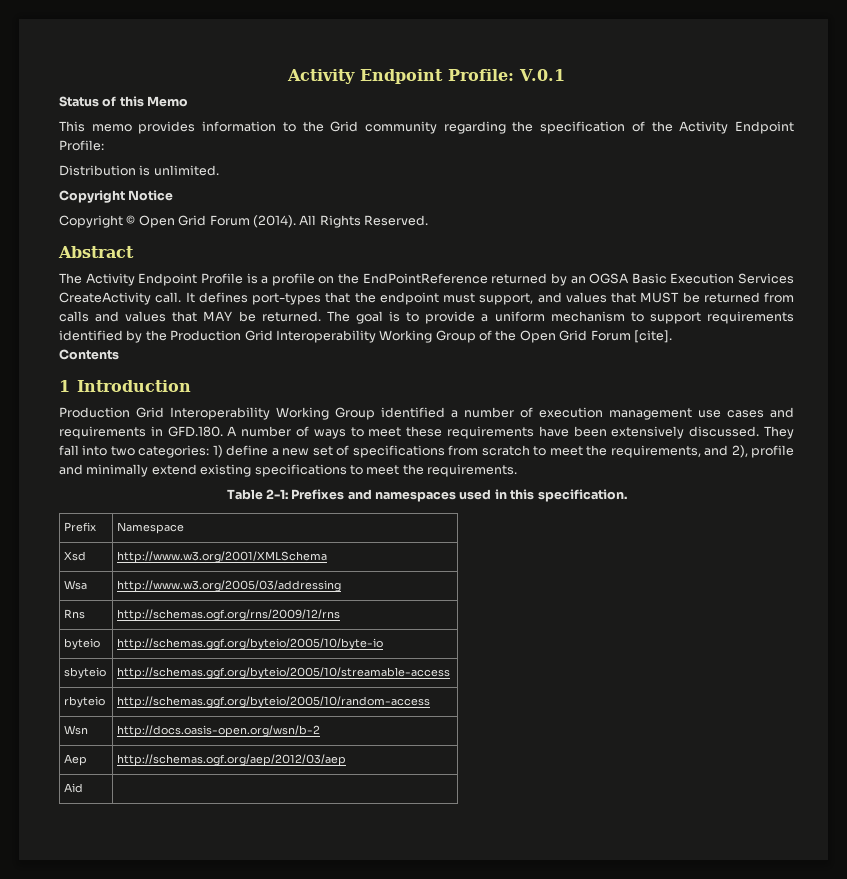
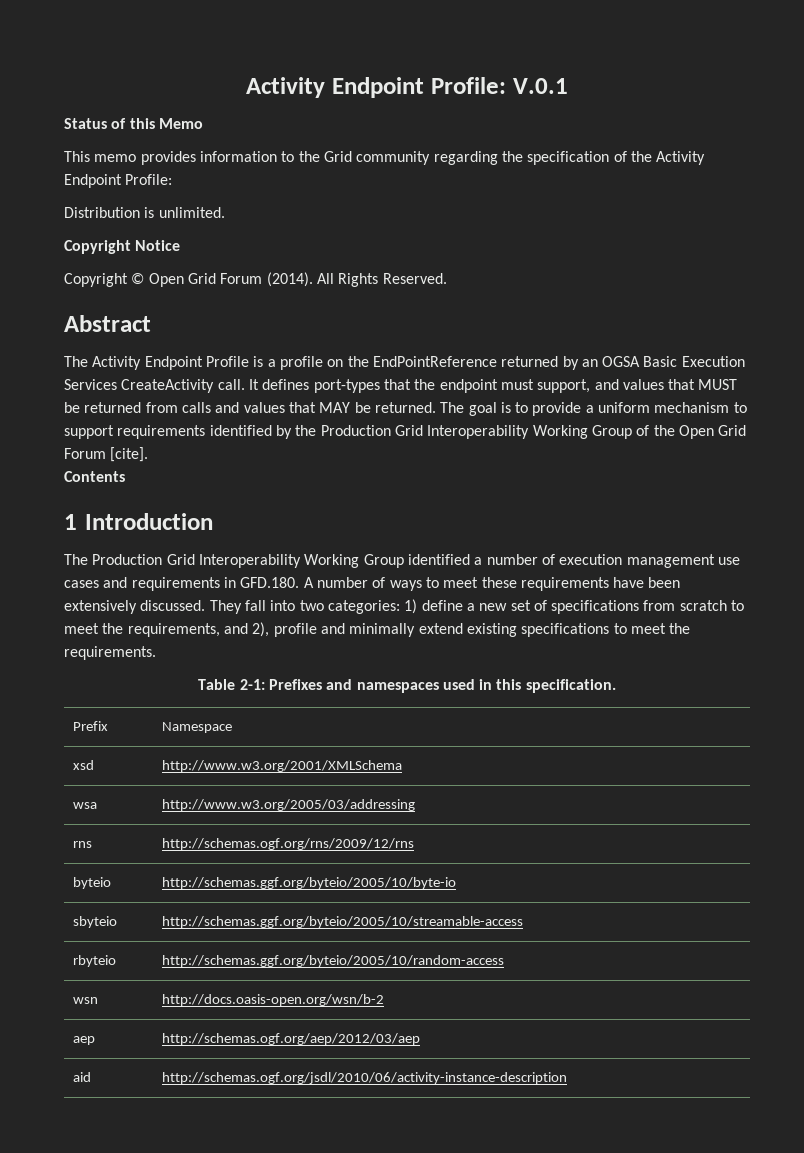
(191, 386) none -> [64,554,88,565] The
[64,551,87,561] Xsd -> [73,760,95,770] xsd
[64,580,88,590] Wsa -> [73,802,98,809] wsa
[64,609,86,619] Rns -> [73,841,93,848] rns
[64,725,89,735] Wsn -> [73,997,99,1004] wsn
[64,754,88,766] Aep -> [73,1036,96,1045] aep
[64,783,84,793] Aid | -> [73,1072,92,1082] [162,1072,568,1084] aid | http://schemas.ogf.org/jsdl/2010/06/activity-instance-description

